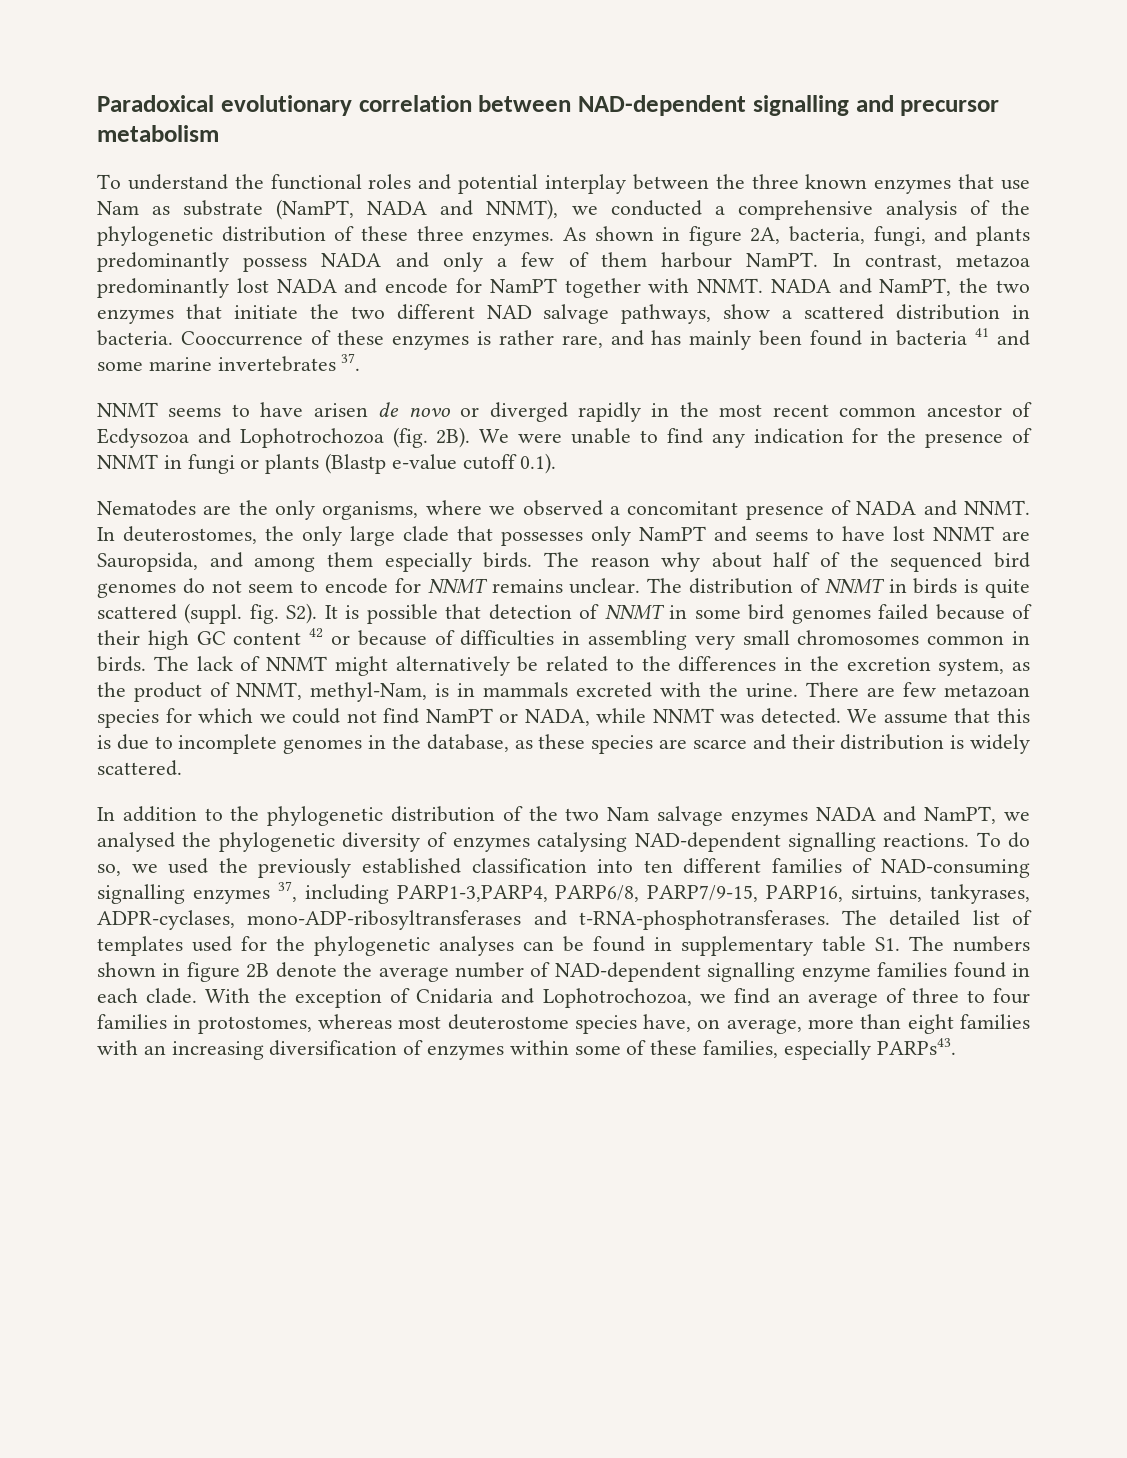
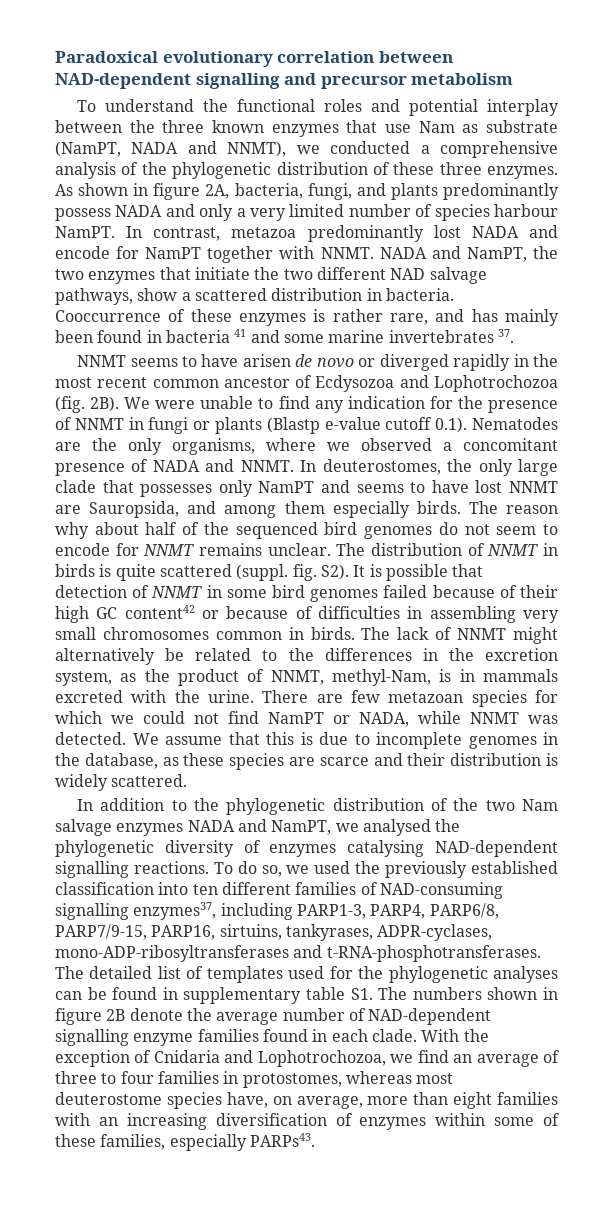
[521,252,647,267] few of them -> [250,204,490,221] very limited number of species
(557, 463) // -> (468, 425) none
[233,628,324,645] content 42 -> [124,605,195,619] content42
[192,881,548,904] enzymes 37, including PARP1-3,PARP4, -> [133,902,426,920] enzymes37, including PARP1-3, PARP4,

